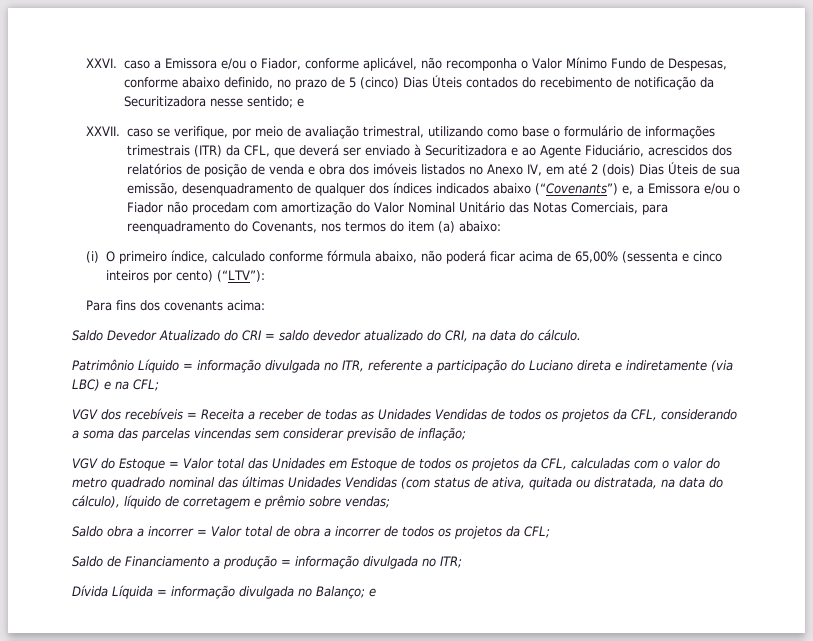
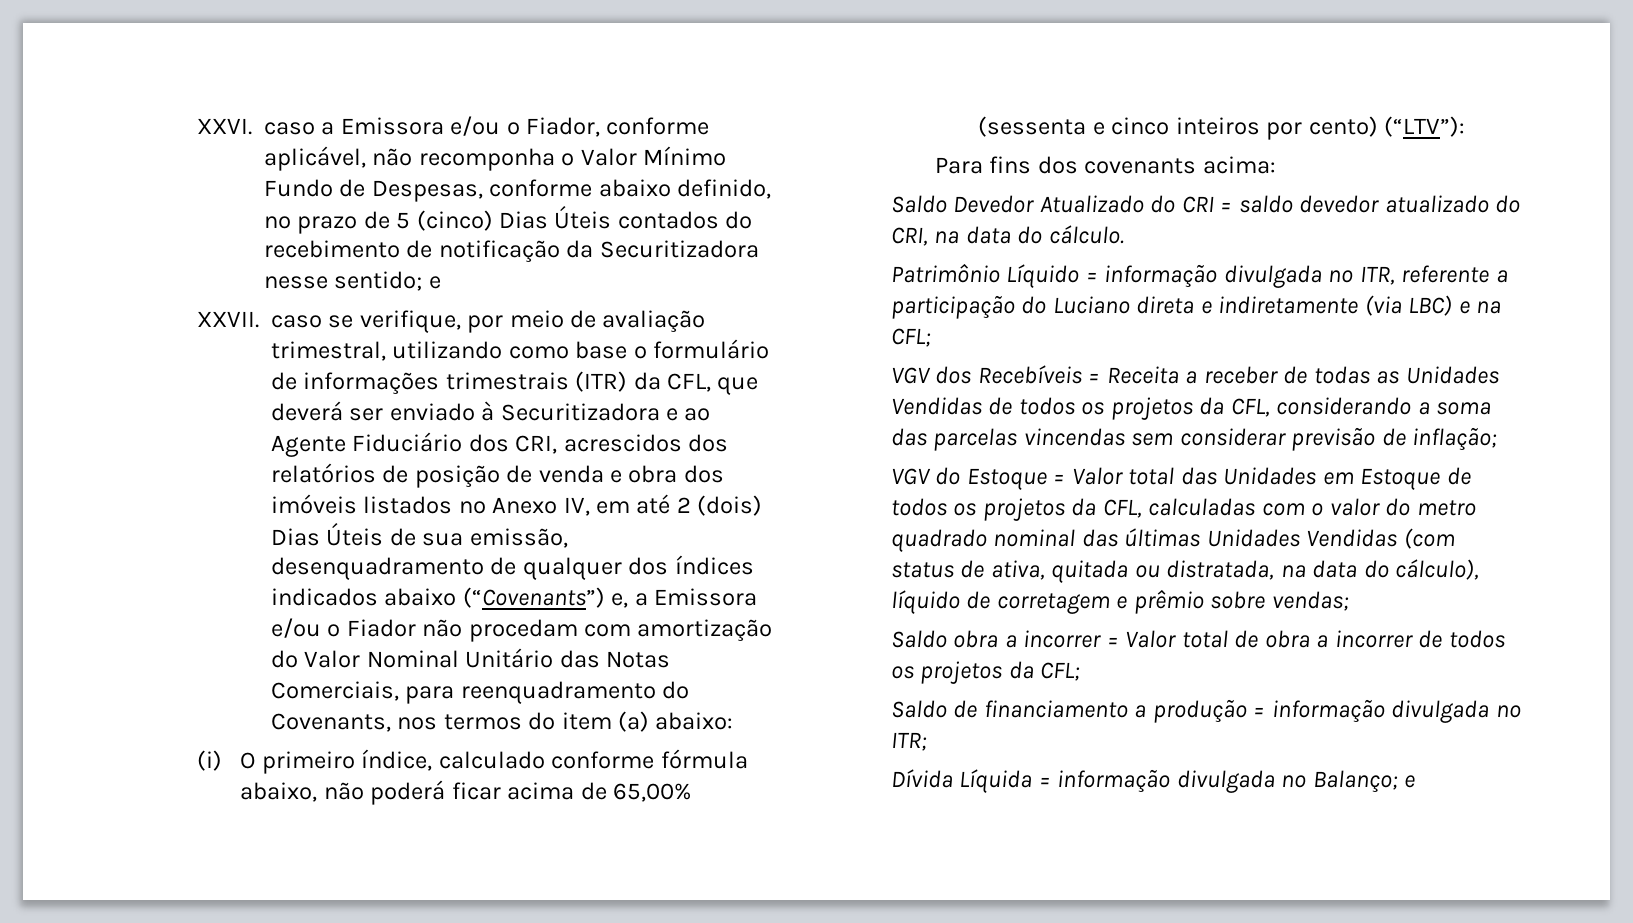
[584,144,644,157] Fiduciário, -> [352,432,558,454] Fiduciário dos CRI,
[124,408,183,420] recebíveis -> [977,365,1082,384] Recebíveis
[124,556,209,567] Financiamento -> [983,700,1128,718] financiamento

